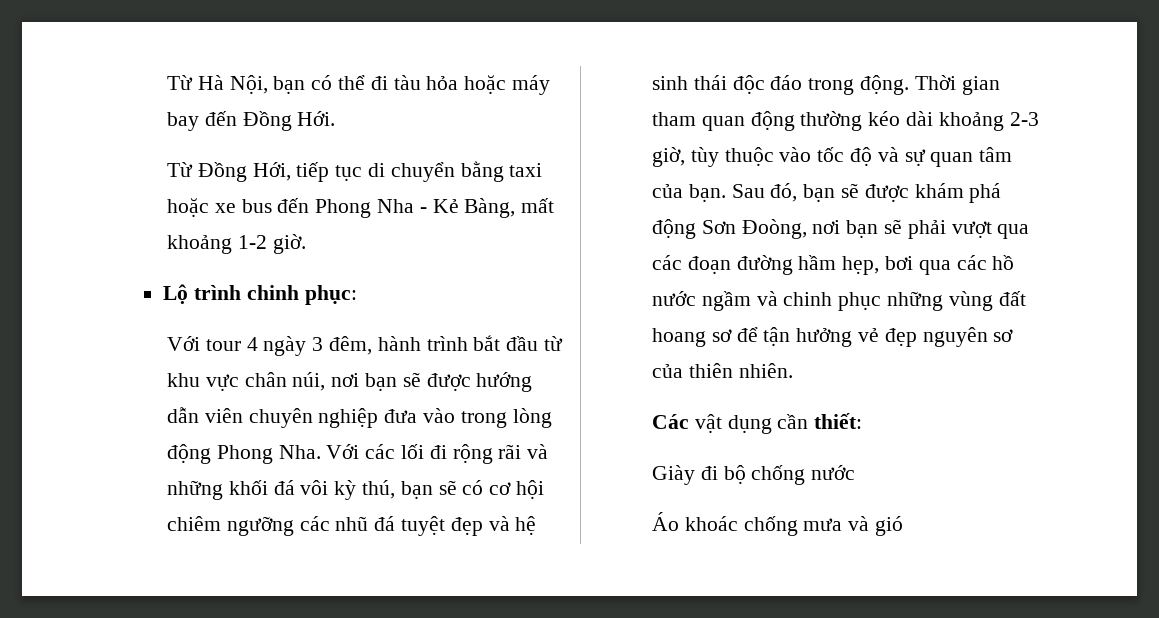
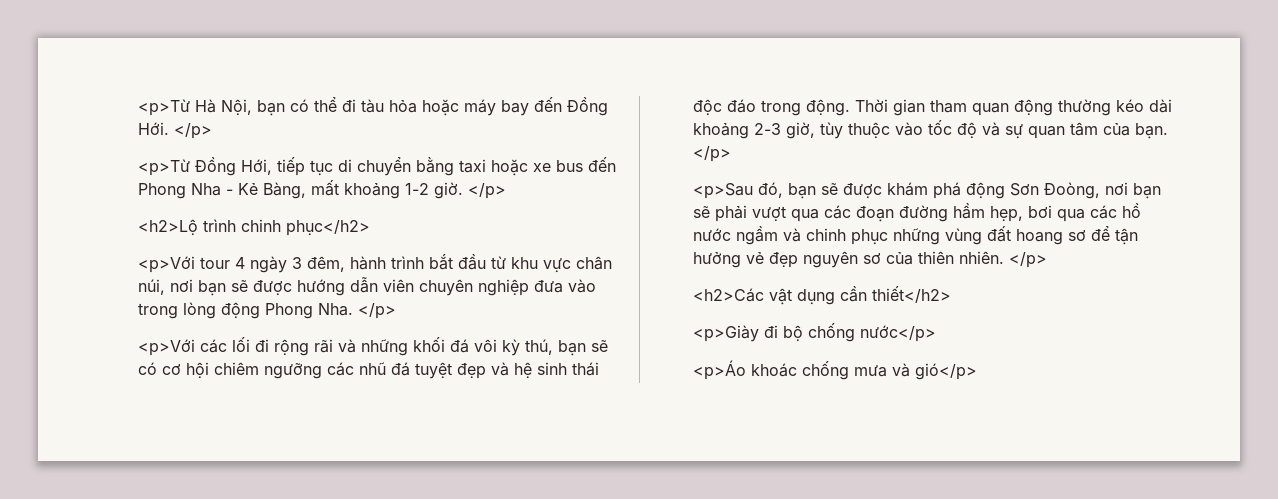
[166,75,193,90] Từ -> [137,99,190,116] <p>Từ
[166,162,193,177] // Từ -> [173,123,212,139] [137,159,190,176] </p> // <p>Từ
[163,284,357,305] [166,336,200,351] // Lộ trình chinh phục: // Với -> [467,183,506,199] [137,219,370,236] [137,256,195,273] </p> // <h2>Lộ trình chinh phục</h2> // <p>Với
[326,444,360,459] Với -> [357,303,396,319] [137,339,195,356] </p> // <p>Với
[731,184,765,198] Sau -> [692,146,731,162] [692,183,753,199] </p> // <p>Sau
[651,414,689,429] // Các -> [1008,252,1047,268] [692,288,764,302] </p> // <h2>Các
[814,413,863,429] [651,465,695,485] thiết: // Giày -> [871,286,951,303] [692,325,759,342] thiết</h2> // <p>Giày
[811,465,856,480] [651,512,679,531] nước // Áo -> [859,325,936,342] [692,360,746,380] nước</p> // <p>Áo
[874,516,903,536] gió -> [914,363,977,380] gió</p>

